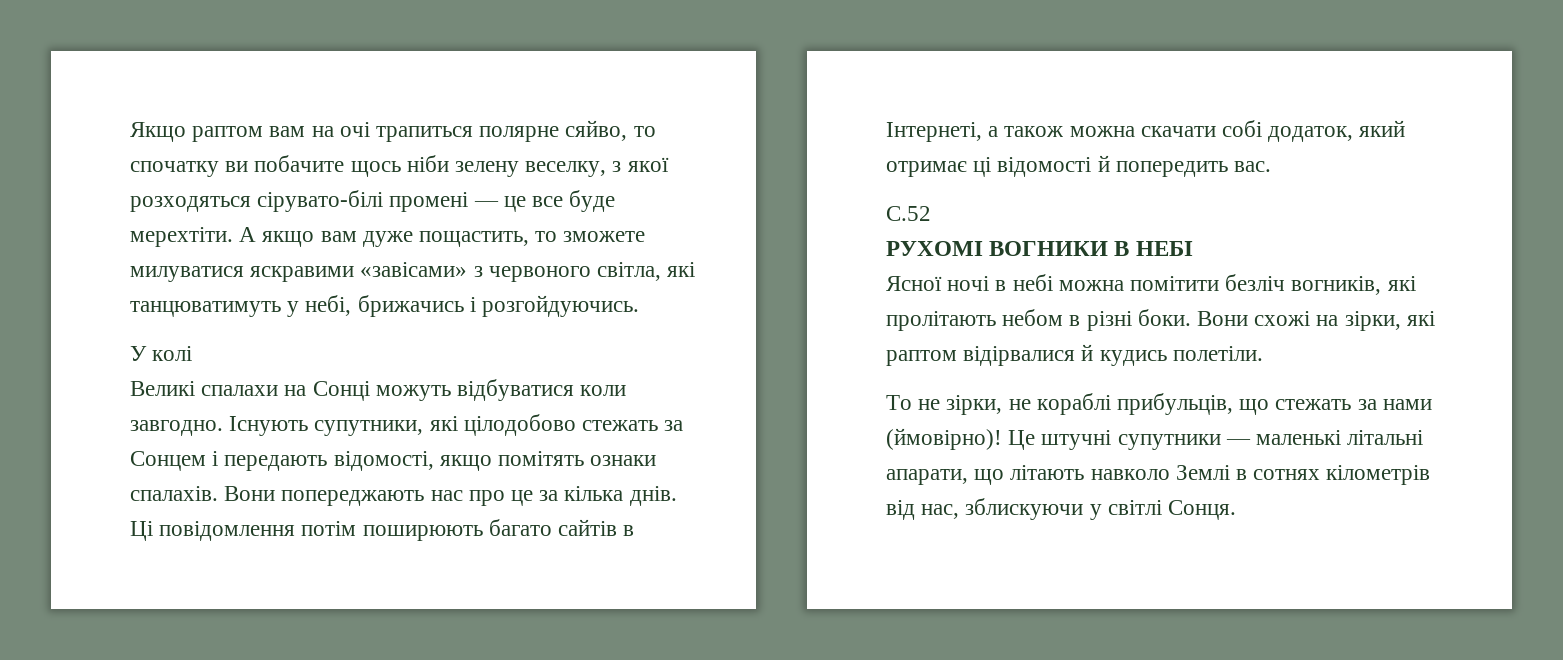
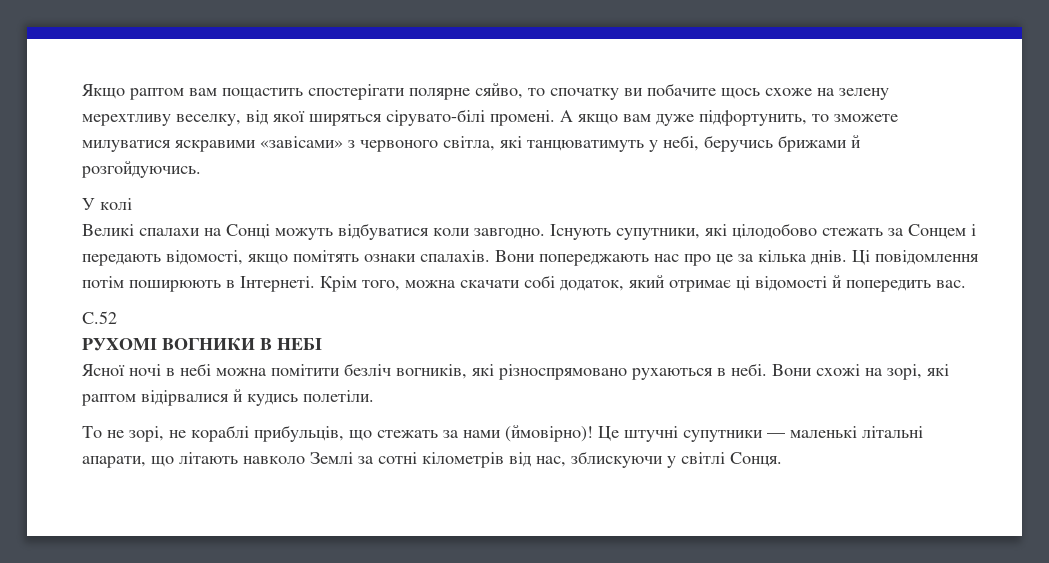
[311,122,474,142] на очі трапиться -> [222,84,405,100] пощастить спостерігати
[406,155,669,177] [130,190,616,212] [130,227,233,247] ніби зелену веселку, з якої розходяться сірувато-білі промені — це все буде мерехтіти. -> [765,88,889,100] [82,109,555,126] схоже на зелену мерехтливу веселку, від якої ширяться сірувато-білі промені.
[419,231,530,247] пощастить, -> [699,110,807,126] підфортунить,
[357,295,476,317] брижачись і -> [704,135,861,152] беручись брижами й
[488,519,635,536] [886,122,1064,142] багато сайтів в Інтернеті, а також -> [226,276,400,292] в Інтернеті. Крім того,
[886,309,1191,331] пролітають небом в різні боки. -> [498,363,767,380] різноспрямовано рухаються в небі.
[1344,311,1401,331] зірки, -> [887,364,922,380] зорі,
[946,395,1003,415] зірки, -> [129,426,164,442] зорі,
[1236,469,1321,480] в сотнях -> [358,452,417,464] за сотні

